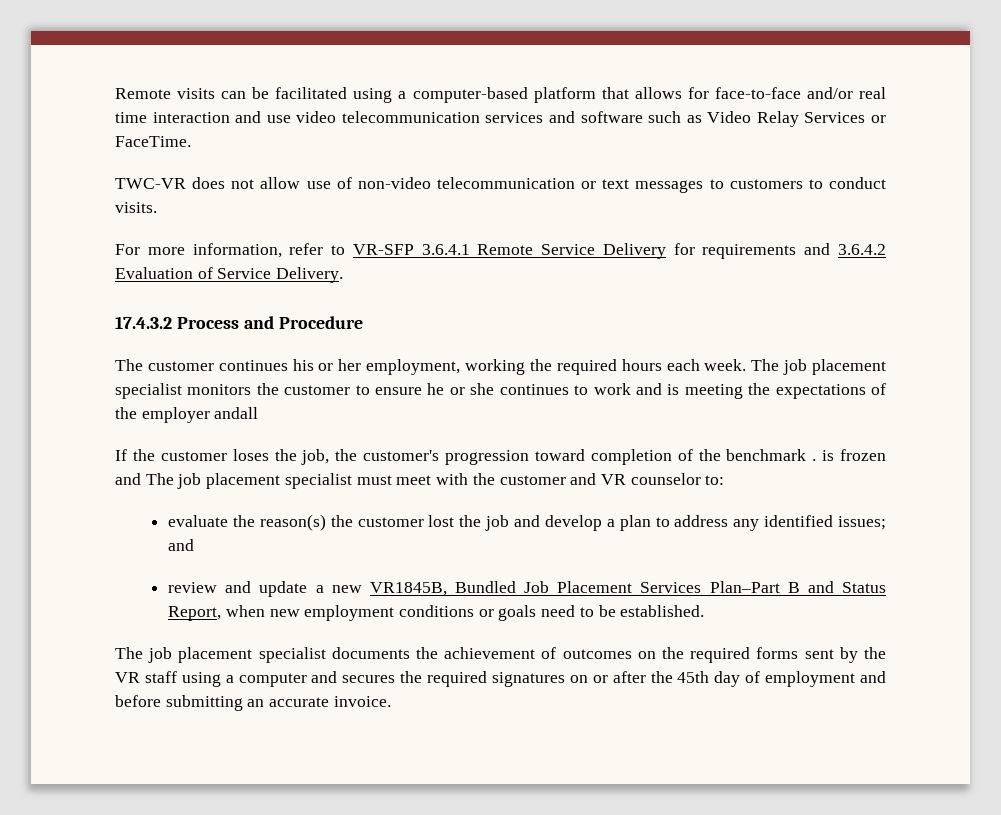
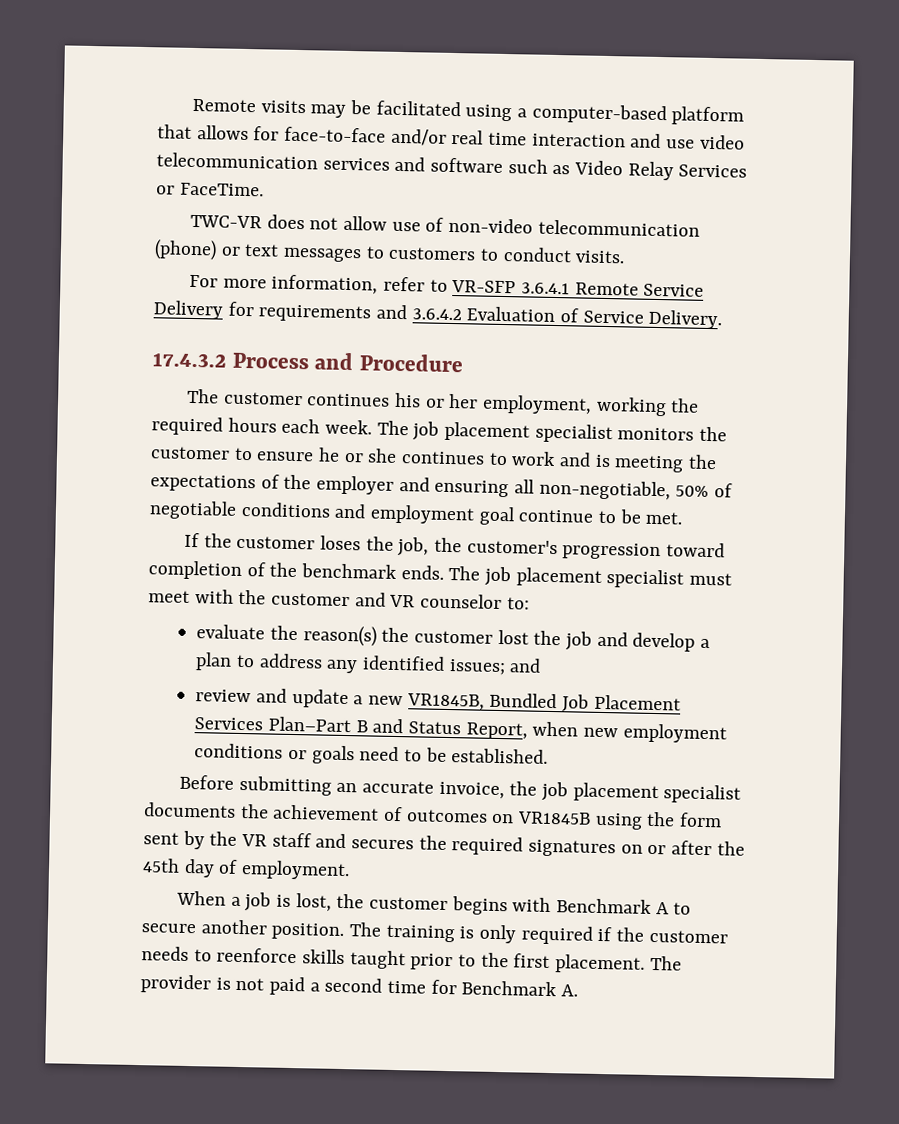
[221,91,247,99] can -> [310,104,347,118] may
(575, 183) none -> [154,239,217,261] (phone)
[214,407,259,419] andall -> [398,476,734,501] [149,500,684,526] and ensuring all non-negotiable, 50% of negotiable conditions and employment goal continue to be met.
[812,449,886,461] [115,473,141,485] . is frozen and -> [400,565,444,580] ends.
[115,647,143,659] The -> [178,774,538,800] Before submitting an accurate invoice, the
[662,647,799,663] the required forms -> [517,811,723,830] VR1845B using the form
[181,672,307,687] using a computer -> (312, 840) none
[765,671,887,687] [115,695,391,711] employment and before submitting an accurate invoice. -> [241,860,351,881] [175,890,692,916] [141,919,728,945] [141,946,682,974] [140,974,579,997] employment. // When a job is lost, the customer begins with Benchmark A to secure another position. The training is only required if the customer needs to reenforce skills taught prior to the first placement. The provider is not paid a second time for Benchmark A.

